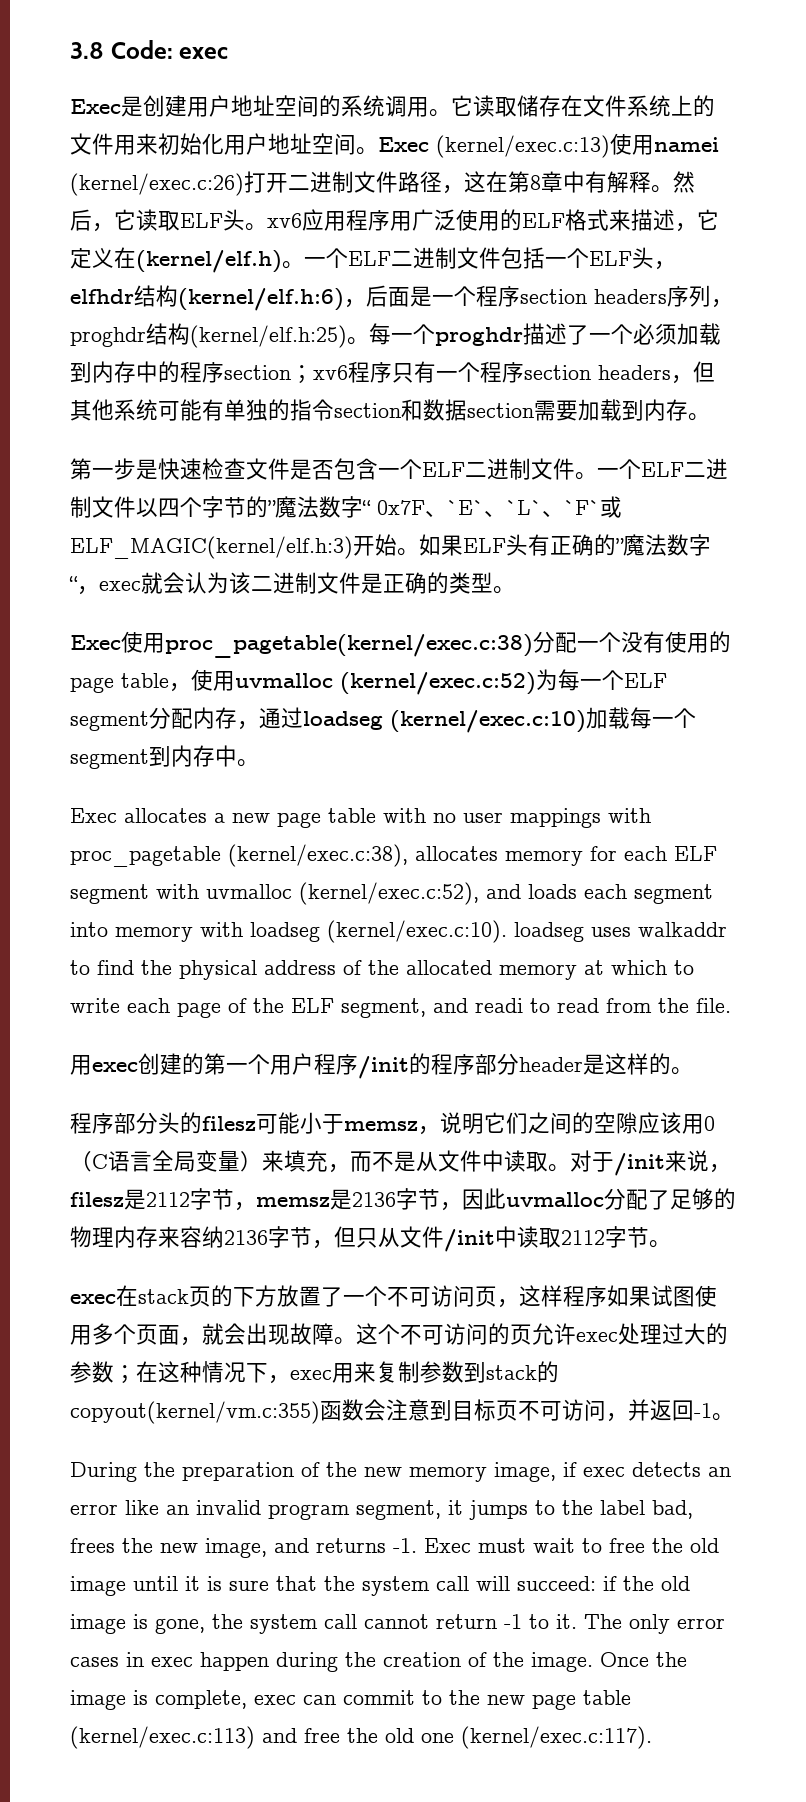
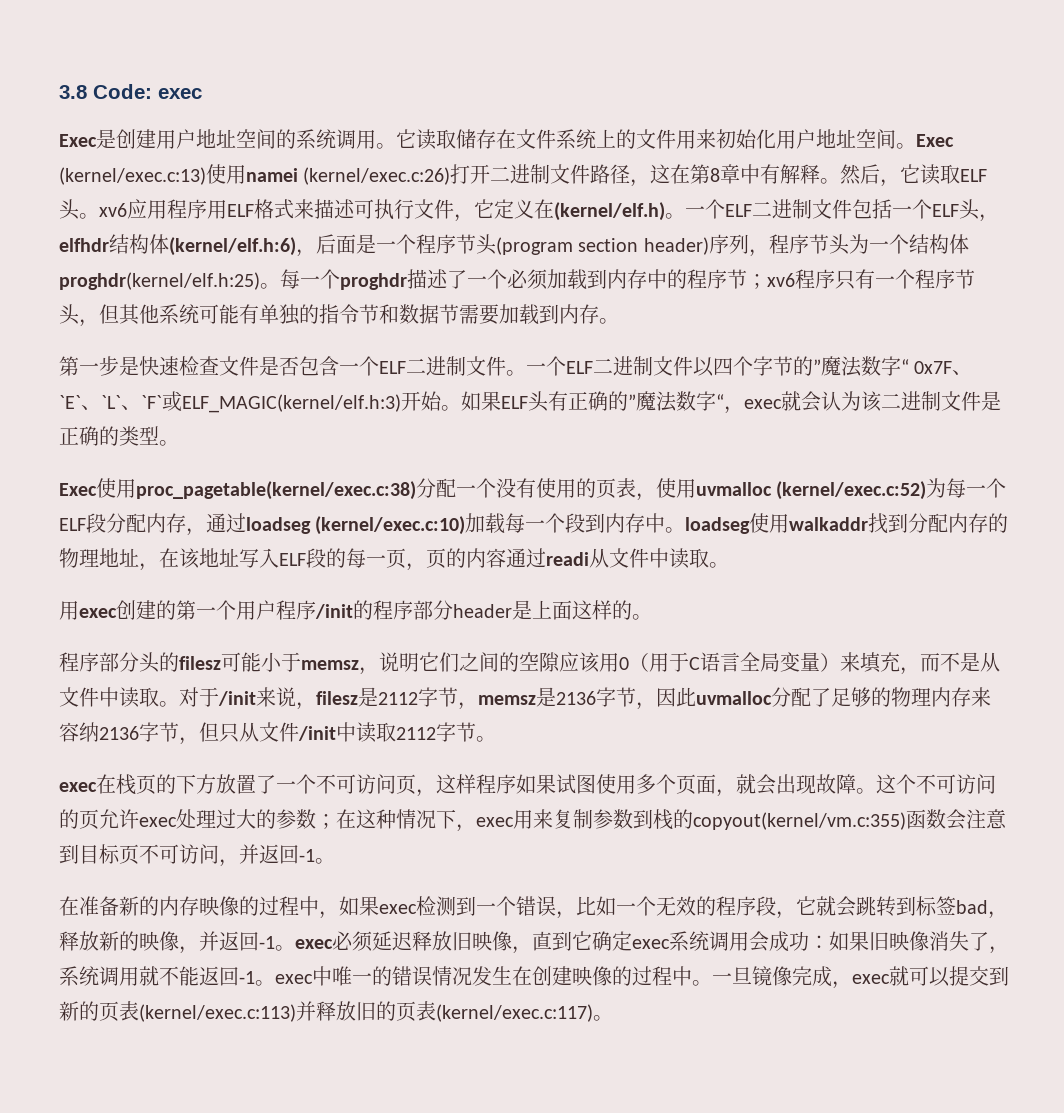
[412,209,522,231] 广泛使用的 -> (227, 209) none
(675, 220) none -> [354,199,454,220] 可执行文件
(178, 296) none -> [149,234,169,254] 体
[520,285,733,308] [70,323,347,348] section headers序列，proghdr结构(kernel/elf.h:25) -> [456,234,969,257] [59,272,260,290] 节头(program section header)序列，程序节头为一个结构体proghdr(kernel/elf.h:25)
[224,365,291,380] section -> [727,269,747,289] 节
[524,365,671,380] section headers -> [955,269,975,289] [59,304,80,325] 节头
[334,399,534,421] section和数据section -> [359,304,459,324] 节和数据节
[70,673,169,693] page table -> [596,478,636,498] 页表
[70,711,149,731] segment -> [86,513,106,533] 段
[70,749,149,769] segment -> [565,513,586,533] 段
[70,808,651,828] [70,844,717,867] [70,882,713,905] [70,920,727,943] [70,960,694,980] [70,998,731,1018] // Exec allocates a new page table with no user mappings with proc_pagetable (kernel/exec.c:38), allocates memory for each ELF segment with uvmalloc (kernel/exec.c:52), and loads each segment into memory with loadseg (kernel/exec.c:10). loadseg uses walkaddr to find the physical address of the allocated memory at which to write each page of the ELF segment, and readi to read from the file. -> [685,513,1009,534] [59,548,729,571] loadseg使用walkaddr找到分配内存的物理地址，在该地址写入ELF段的每一页，页的内容通过readi从文件中读取。
(605, 1064) none -> [532,600,572,620] 上面
(92, 1161) none -> [649,652,689,672] 用于
[138,1289,189,1304] stack -> [116,774,136,795] 栈
[486,1365,537,1380] stack -> [653,809,673,830] 栈
[70,1462,731,1482] [70,1500,693,1520] [70,1538,719,1558] [70,1576,690,1596] [70,1614,725,1634] [70,1652,687,1672] [70,1690,631,1710] [70,1726,652,1749] During the preparation of the new memory image, if exec detects an error like an invalid program segment, it jumps to the label bad, frees the new image, and returns -1. Exec must wait to free the old image until it is sure that the system call will succeed: if the old image is gone, the system call cannot return -1 to it. The only error cases in exec happen during the creation of the image. Once the image is complete, exec can commit to the new page table (kernel/exec.c:113) and free the old one (kernel/exec.c:117). -> [59,896,1008,919] [59,931,1009,954] [59,966,1009,989] [59,1001,613,1022] 在准备新的内存映像的过程中，如果exec检测到一个错误，比如一个无效的程序段，它就会跳转到标签bad，释放新的映像，并返回-1。exec必须延迟释放旧映像，直到它确定exec系统调用会成功：如果旧映像消失了，系统调用就不能返回-1。exec中唯一的错误情况发生在创建映像的过程中。一旦镜像完成，exec就可以提交到新的页表(kernel/exec.c:113)并释放旧的页表(kernel/exec.c:117)。

